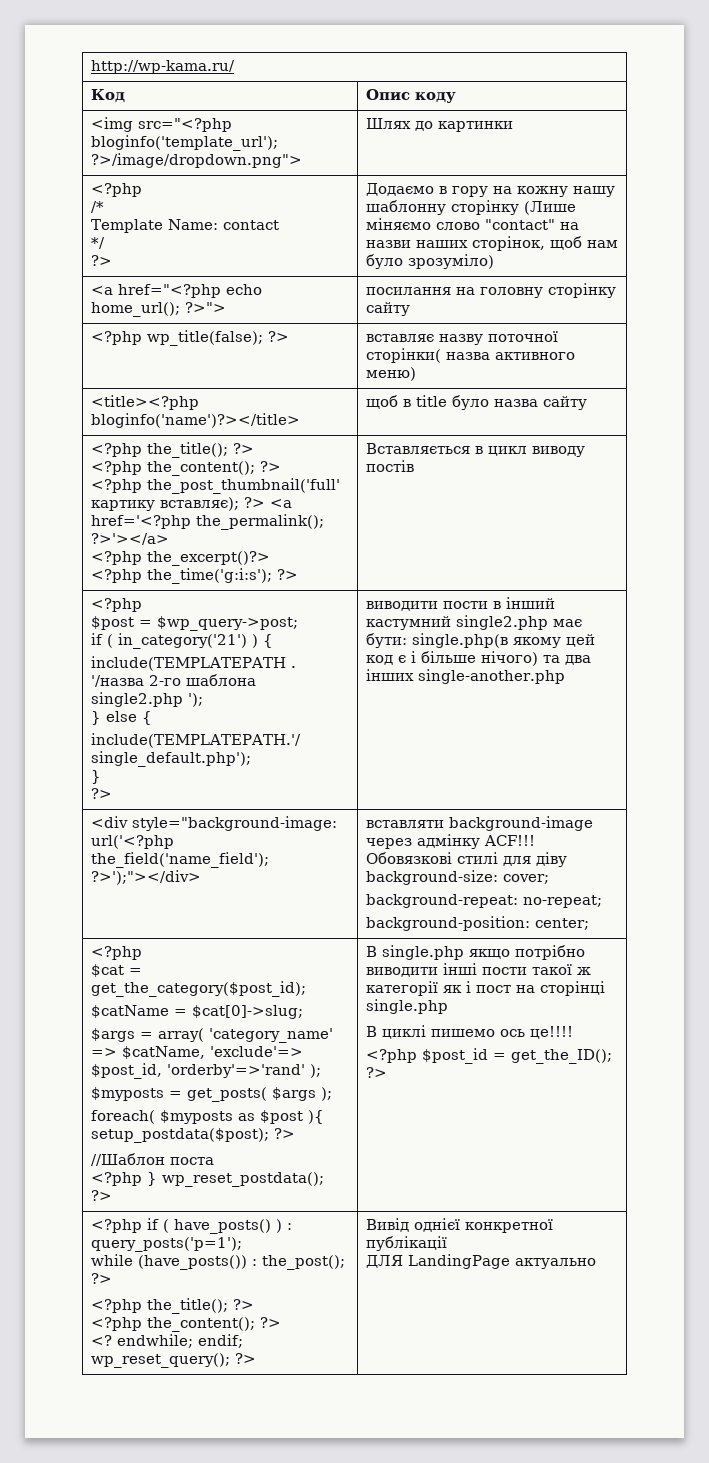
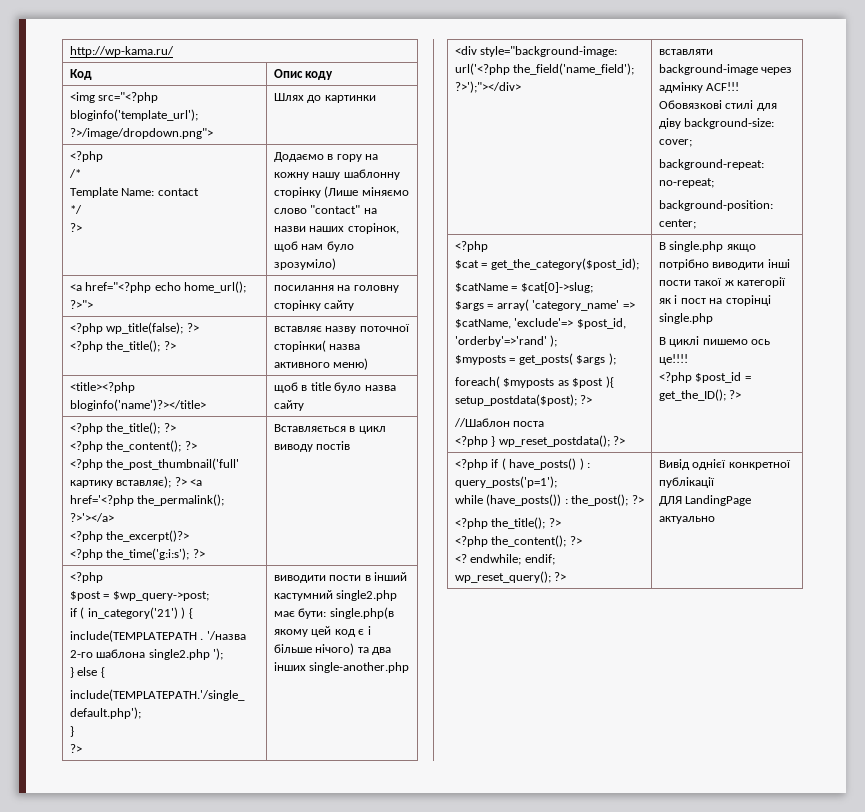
(289, 336) none -> [69,340,176,352] // <?php the_title(); ?>

